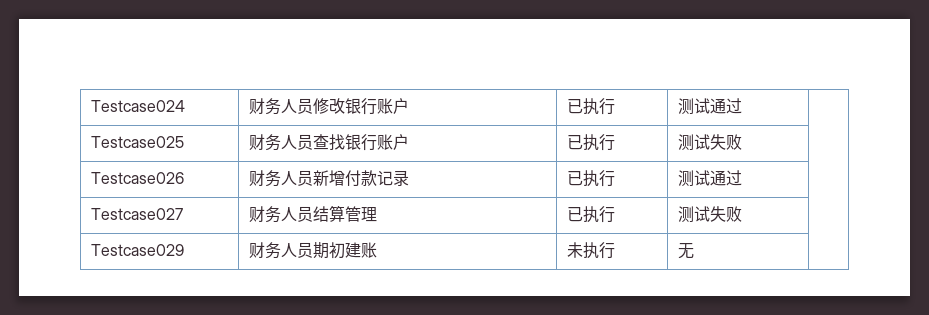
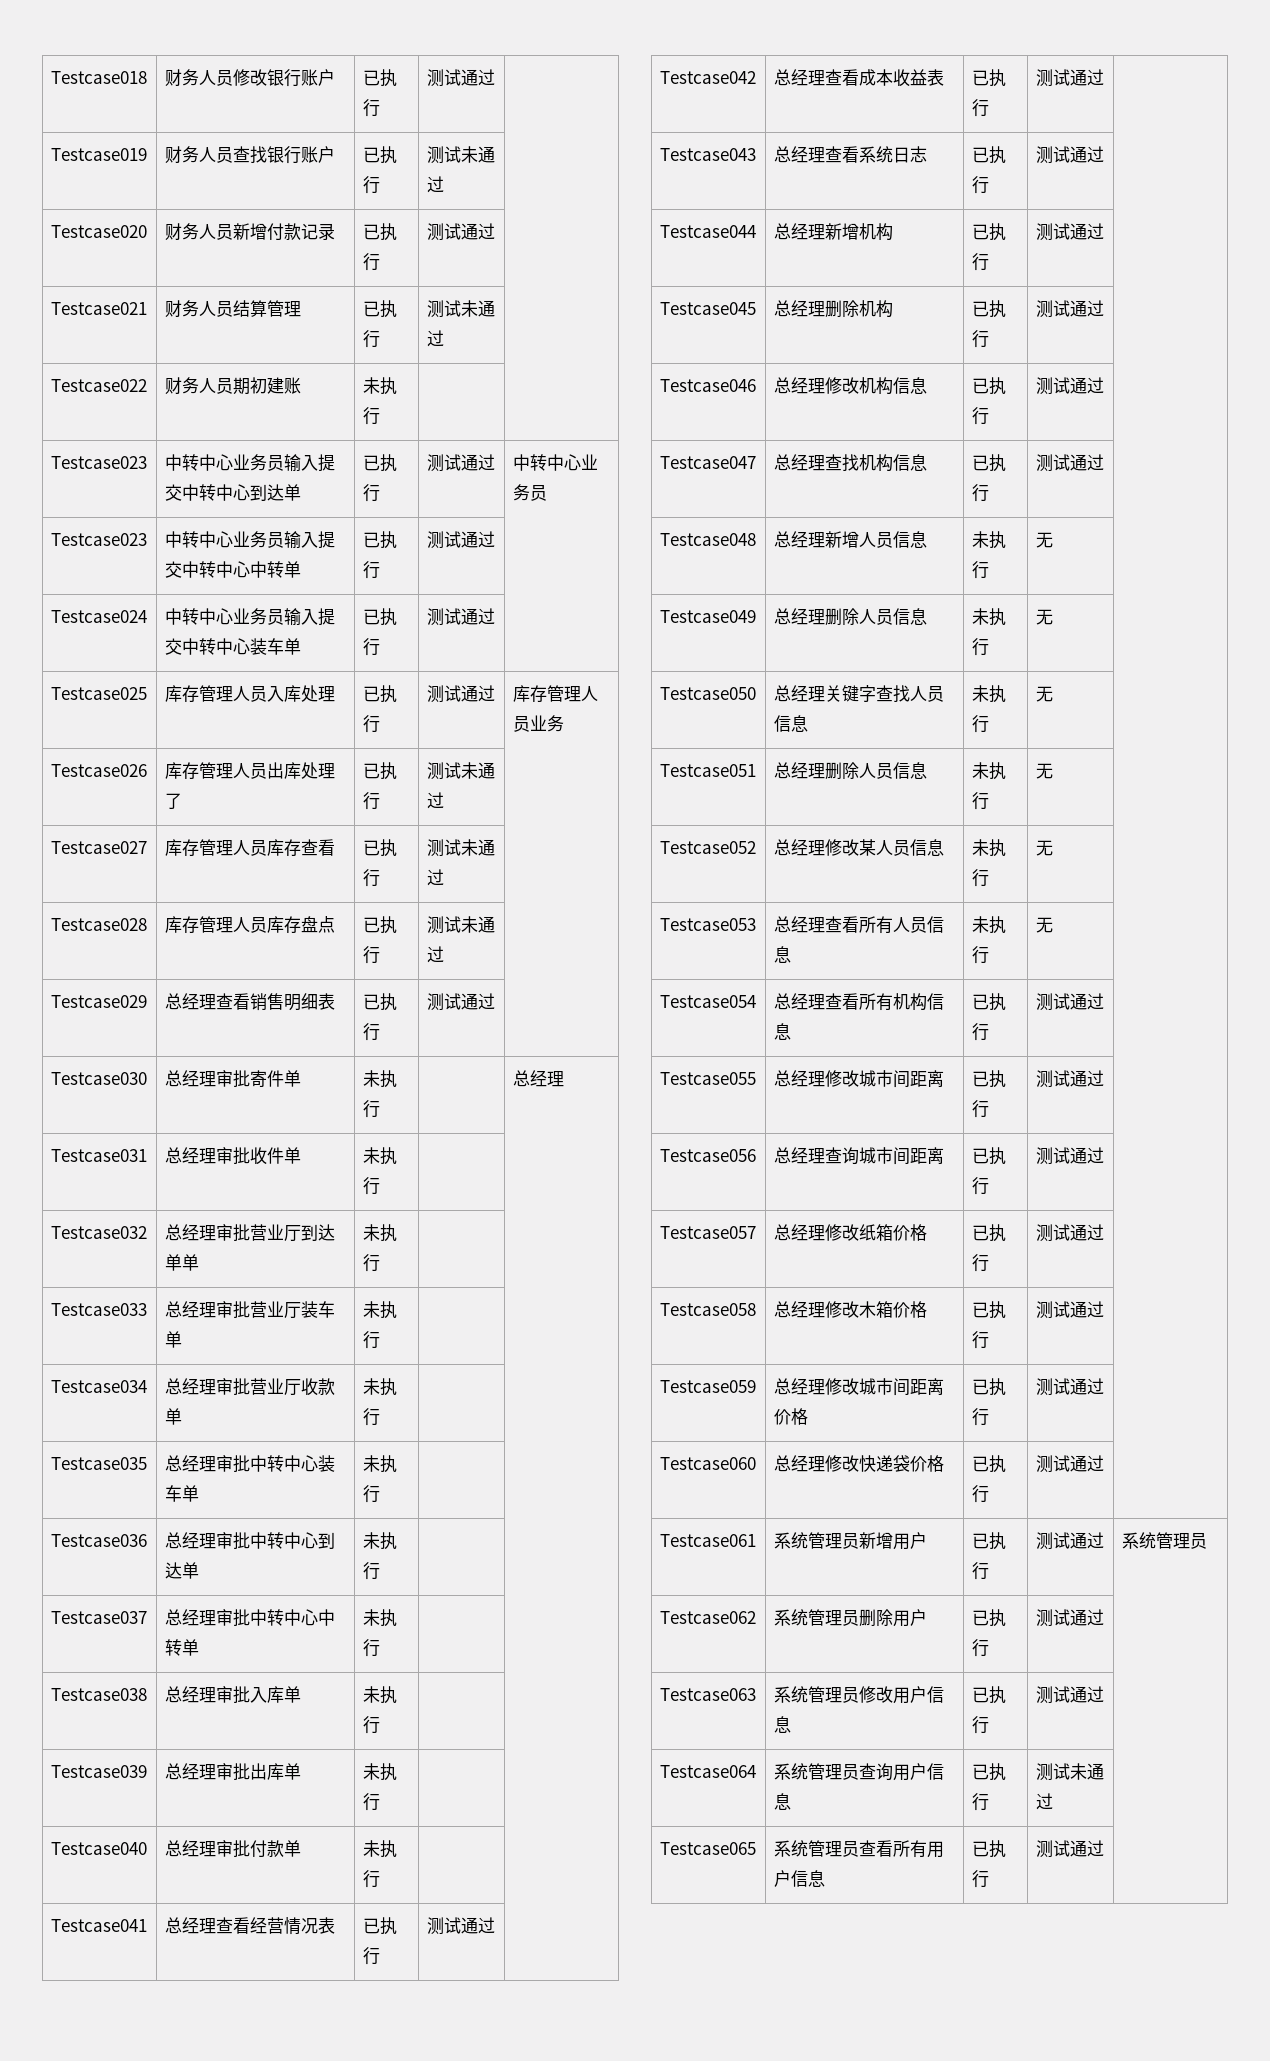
[90,100,185,112] Testcase024 -> [50,71,147,84] Testcase018
[90,136,184,148] Testcase025 -> [50,148,147,161] Testcase019
[709,134,742,150] [90,172,184,184] 失败 | // Testcase026 -> [460,146,495,163] [426,176,444,193] [50,225,147,238] 未通过 | // Testcase020
[90,208,183,220] Testcase027 -> [50,302,147,315] Testcase021
[709,206,742,222] [90,244,184,256] 失败 | // Testcase029 -> [460,300,495,317] [426,330,444,347] [50,379,147,392] 未通过 | // Testcase022
[677,243,694,259] 无 -> [50,456,147,469] [164,454,335,472] [164,484,301,501] [362,454,397,472] [362,484,380,502] [426,454,495,472] [512,454,598,471] [512,484,547,501] [50,533,147,546] [164,531,335,549] [164,561,301,578] [362,531,397,549] [362,561,380,579] [426,531,495,549] [50,610,147,623] [164,608,335,626] [164,638,301,655] [362,608,397,626] [362,638,380,656] [426,608,495,626] [50,687,147,700] [164,685,335,702] [362,685,397,703] [362,715,380,733] [426,685,495,703] [512,685,598,702] [512,715,564,732] [50,764,147,777] [164,762,335,779] [164,793,182,809] [362,762,397,780] [362,792,380,810] [426,762,495,780] [426,792,444,809] [50,841,147,854] [164,839,335,856] [362,839,397,857] [362,869,380,887] [426,839,495,857] [426,869,444,886] [50,918,147,931] [164,916,335,933] [362,916,397,934] [362,946,380,964] [426,916,495,934] [426,946,444,963] [50,995,147,1008] [164,993,335,1011] [362,993,397,1011] [362,1023,380,1041] [426,993,495,1011] [50,1072,147,1085] [164,1070,301,1088] [362,1070,397,1088] [362,1100,380,1118] [512,1070,564,1087] [50,1149,147,1162] [164,1147,301,1165] [362,1147,397,1165] [362,1177,380,1195] [50,1226,147,1239] [164,1224,335,1242] [164,1254,199,1271] [362,1224,397,1242] [362,1254,380,1272] [50,1303,147,1316] [164,1301,335,1319] [164,1331,182,1348] [362,1301,397,1319] [362,1331,380,1349] [50,1380,147,1393] [164,1378,335,1396] [164,1408,182,1425] [362,1378,397,1396] [362,1408,380,1426] [50,1457,147,1470] [164,1455,335,1473] [164,1485,199,1502] [362,1455,397,1473] [362,1485,380,1503] [50,1534,147,1547] [164,1532,335,1550] [164,1562,199,1579] [362,1532,397,1550] [362,1562,380,1580] [50,1611,147,1624] [164,1609,335,1627] [164,1639,199,1656] [362,1609,397,1627] [362,1639,380,1657] [50,1688,147,1701] [164,1686,301,1704] [362,1686,397,1704] [362,1716,380,1734] [50,1765,147,1778] [164,1763,301,1781] [362,1763,397,1781] [362,1793,380,1811] [50,1842,147,1855] [164,1840,301,1858] [362,1840,397,1858] [362,1870,380,1888] [50,1919,147,1932] [164,1917,335,1935] [362,1917,397,1935] [362,1947,380,1965] [426,1917,495,1935] [659,71,756,84] [773,69,944,87] [971,69,1006,87] [971,99,989,117] [1035,69,1104,87] [659,148,756,161] [773,146,927,163] [971,146,1006,164] [971,176,989,194] [1035,146,1104,164] [659,225,756,238] [773,223,893,241] [971,223,1006,241] [971,253,989,271] [1035,223,1104,241] [659,302,756,315] [773,300,893,318] [971,300,1006,318] [971,330,989,348] [1035,300,1104,318] [659,379,756,392] [773,377,927,395] [971,377,1006,395] [971,407,989,425] [1035,377,1104,395] [659,456,756,469] [773,454,927,472] [971,454,1006,472] [971,484,989,502] [1035,454,1104,472] [659,533,756,546] [773,531,927,548] [971,531,1006,549] [971,561,989,579] [1035,532,1053,548] [659,610,756,623] [773,608,927,626] [971,608,1006,626] [971,638,989,656] [1035,609,1053,625] [659,687,756,700] [773,685,944,702] [773,715,808,732] [971,685,1006,703] [971,715,989,733] [1035,686,1053,702] [659,764,756,777] [773,762,927,780] [971,762,1006,780] [971,792,989,810] [1035,763,1053,779] [659,841,756,854] [773,839,944,856] [971,839,1006,857] [971,869,989,887] [1035,840,1053,856] [659,918,756,931] [773,916,944,934] [773,946,791,963] [971,916,1006,934] [971,946,989,964] [1035,917,1053,933] [659,995,756,1008] [773,993,944,1011] [773,1023,791,1040] [971,993,1006,1011] [971,1023,989,1041] [1035,993,1104,1011] [659,1072,756,1085] [773,1070,944,1088] [971,1070,1006,1088] [971,1100,989,1118] [1035,1070,1104,1088] [659,1149,756,1162] [773,1147,944,1165] [971,1147,1006,1165] [971,1177,989,1195] [1035,1147,1104,1165] [659,1226,756,1239] [773,1224,927,1241] [971,1224,1006,1242] [971,1254,989,1272] [1035,1224,1104,1242] [659,1303,756,1316] [773,1301,927,1318] [971,1301,1006,1319] [971,1331,989,1349] [1035,1301,1104,1319] [659,1380,756,1393] [773,1378,944,1396] [773,1408,808,1425] [971,1378,1006,1396] [971,1408,989,1426] [1035,1378,1104,1396] [659,1457,756,1470] [773,1455,944,1472] [971,1455,1006,1473] [971,1485,989,1503] [1035,1455,1104,1473] [659,1534,756,1547] [773,1532,927,1550] [971,1532,1006,1550] [971,1562,989,1580] [1035,1532,1104,1550] [1121,1532,1207,1549] [659,1611,756,1624] [773,1609,927,1627] [971,1609,1006,1627] [971,1639,989,1657] [1035,1609,1104,1627] [659,1688,756,1701] [773,1686,944,1704] [773,1716,791,1733] [971,1686,1006,1704] [971,1716,989,1734] [1035,1686,1104,1704] [659,1765,756,1778] [773,1763,944,1781] [773,1793,791,1810] [971,1763,1006,1781] [971,1793,989,1811] [1035,1763,1104,1781] [1035,1793,1053,1810] [659,1842,756,1855] [773,1840,944,1858] [773,1870,825,1887] [971,1840,1006,1858] [971,1870,989,1888] [1035,1840,1104,1858] | // Testcase023 | 中转中心业务员输入提交中转中心到达单 | 已执行 | 测试通过 | 中转中心业务员 // Testcase023 | 中转中心业务员输入提交中转中心中转单 | 已执行 | 测试通过 | // Testcase024 | 中转中心业务员输入提交中转中心装车单 | 已执行 | 测试通过 | // Testcase025 | 库存管理人员入库处理 | 已执行 | 测试通过 | 库存管理人员业务 // Testcase026 | 库存管理人员出库处理了 | 已执行 | 测试未通过 | // Testcase027 | 库存管理人员库存查看 | 已执行 | 测试未通过 | // Testcase028 | 库存管理人员库存盘点 | 已执行 | 测试未通过 | // Testcase029 | 总经理查看销售明细表 | 已执行 | 测试通过 | // Testcase030 | 总经理审批寄件单 | 未执行 | | 总经理 // Testcase031 | 总经理审批收件单 | 未执行 | | // Testcase032 | 总经理审批营业厅到达单单 | 未执行 | | // Testcase033 | 总经理审批营业厅装车单 | 未执行 | | // Testcase034 | 总经理审批营业厅收款单 | 未执行 | | // Testcase035 | 总经理审批中转中心装车单 | 未执行 | | // Testcase036 | 总经理审批中转中心到达单 | 未执行 | | // Testcase037 | 总经理审批中转中心中转单 | 未执行 | | // Testcase038 | 总经理审批入库单 | 未执行 | | // Testcase039 | 总经理审批出库单 | 未执行 | | // Testcase040 | 总经理审批付款单 | 未执行 | | // Testcase041 | 总经理查看经营情况表 | 已执行 | 测试通过 | // Testcase042 | 总经理查看成本收益表 | 已执行 | 测试通过 | // Testcase043 | 总经理查看系统日志 | 已执行 | 测试通过 | // Testcase044 | 总经理新增机构 | 已执行 | 测试通过 | // Testcase045 | 总经理删除机构 | 已执行 | 测试通过 | // Testcase046 | 总经理修改机构信息 | 已执行 | 测试通过 | // Testcase047 | 总经理查找机构信息 | 已执行 | 测试通过 | // Testcase048 | 总经理新增人员信息 | 未执行 | 无 | // Testcase049 | 总经理删除人员信息 | 未执行 | 无 | // Testcase050 | 总经理关键字查找人员信息 | 未执行 | 无 | // Testcase051 | 总经理删除人员信息 | 未执行 | 无 | // Testcase052 | 总经理修改某人员信息 | 未执行 | 无 | // Testcase053 | 总经理查看所有人员信息 | 未执行 | 无 | // Testcase054 | 总经理查看所有机构信息 | 已执行 | 测试通过 | // Testcase055 | 总经理修改城市间距离 | 已执行 | 测试通过 | // Testcase056 | 总经理查询城市间距离 | 已执行 | 测试通过 | // Testcase057 | 总经理修改纸箱价格 | 已执行 | 测试通过 | // Testcase058 | 总经理修改木箱价格 | 已执行 | 测试通过 | // Testcase059 | 总经理修改城市间距离价格 | 已执行 | 测试通过 | // Testcase060 | 总经理修改快递袋价格 | 已执行 | 测试通过 | // Testcase061 | 系统管理员新增用户 | 已执行 | 测试通过 | 系统管理员 // Testcase062 | 系统管理员删除用户 | 已执行 | 测试通过 | // Testcase063 | 系统管理员修改用户信息 | 已执行 | 测试通过 | // Testcase064 | 系统管理员查询用户信息 | 已执行 | 测试未通过 | // Testcase065 | 系统管理员查看所有用户信息 | 已执行 | 测试通过

